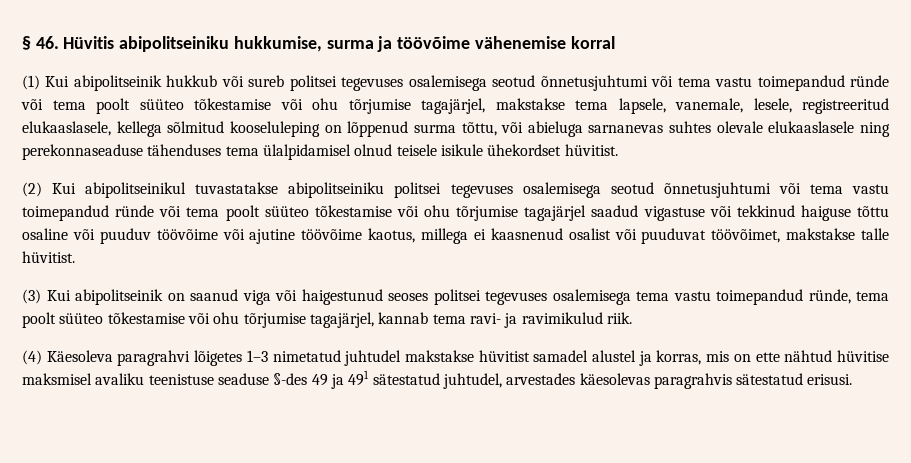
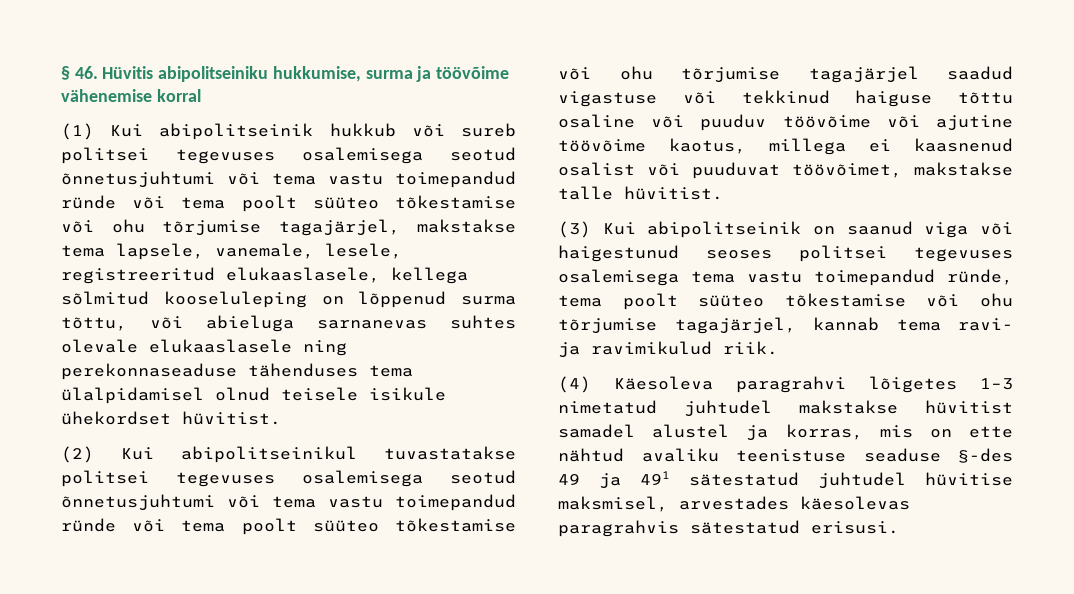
[288,182,385,198] abipolitseiniku -> (516, 453) none
[837,350,890,362] [22,373,92,385] hüvitise maksmisel -> (624, 455) none
[442,373,502,389] juhtudel, -> [818,472,1013,489] [558,496,668,512] juhtudel hüvitise maksmisel,

